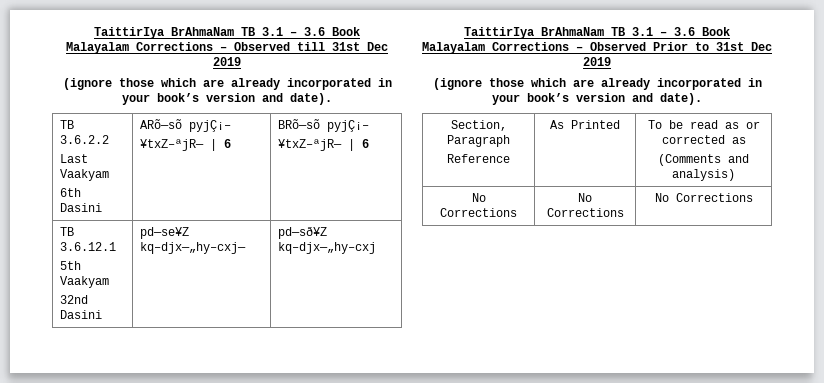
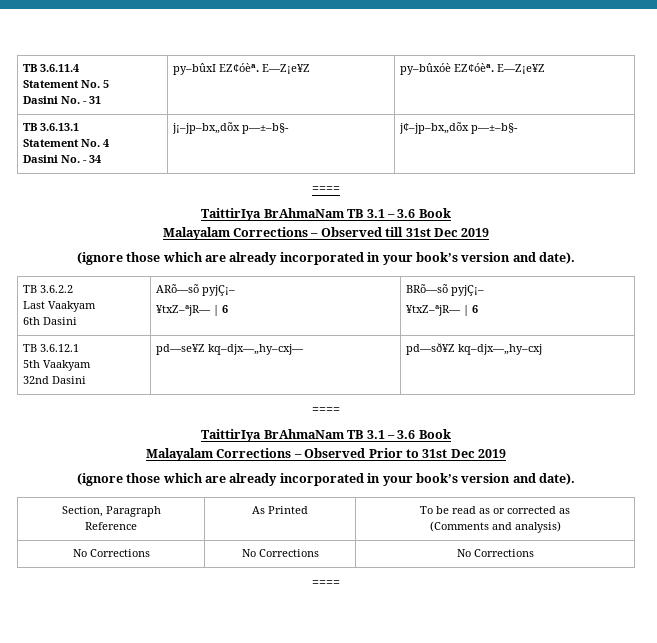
(94, 33) none -> [23,64,80,72] [23,80,110,88] [23,96,102,104] [173,63,311,75] [400,63,546,75] [23,123,80,131] [23,139,110,147] [23,155,102,163] [172,122,290,134] [399,122,519,134] [312,186,340,193] TB 3.6.11.4 // Statement No. 5 // Dasini No. - 31 | py–bûxI EZ¢óèª. E—Z¡e¥Z | py–bûxóè EZ¢óèª. E—Z¡e¥Z // TB 3.6.13.1 // Statement No. 4 // Dasini No. - 34 | j¡–jp–bx„dõx p—±–b§- | j¢–jp–bx„dõx p—±–b§- // ==== //
(377, 248) none -> [312,407,340,414] // ====
(753, 197) none -> [312,580,340,587] // ====

